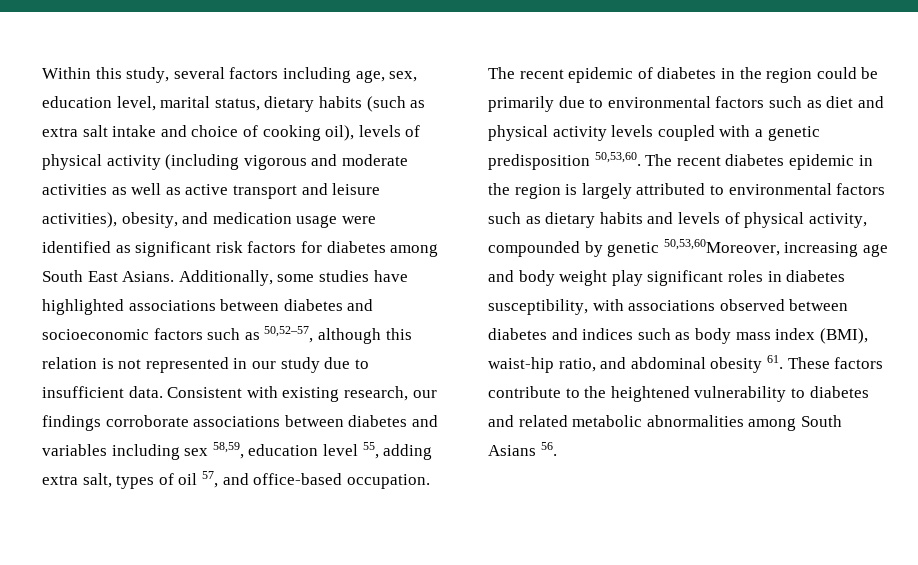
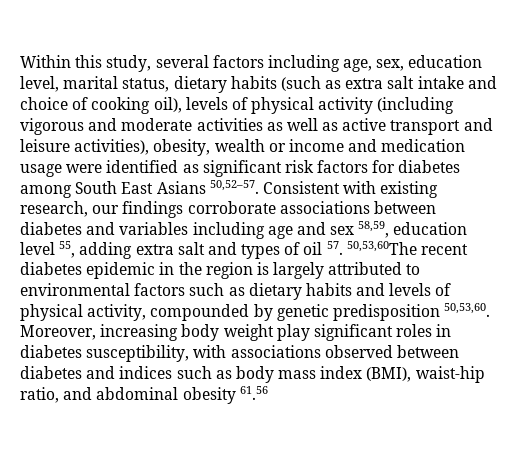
(178, 220) none -> [214,139,344,152] wealth or income
[122,270,408,286] [42,299,374,315] [42,326,412,344] [42,357,369,373] [42,386,163,398] Asians. Additionally, some studies have highlighted associations between diabetes and socioeconomic factors such as 50,52–57, although this relation is not represented in our study due to insufficient data. -> [156,180,259,194] Asians 50,52–57.
(180, 452) none -> [267,222,326,239] age and
[82,473,112,488] salt, -> [177,242,237,255] salt and
[201,471,430,489] [488,67,879,83] [488,96,884,112] [488,125,820,141] [488,152,673,170] 57, and office-based occupation. The recent epidemic of diabetes in the region could be primarily due to environmental factors such as diet and physical activity levels coupled with a genetic predisposition 50,53,60. The -> [326,241,417,255] 57. 50,53,60The
[663,239,888,257] [488,270,514,282] 50,53,60Moreover, increasing age and -> [332,303,491,321] [20,324,179,341] predisposition 50,53,60. Moreover, increasing
[766,355,884,369] [488,386,869,402] [488,415,842,431] [488,442,557,456] 61. These factors contribute to the heightened vulnerability to diabetes and related metabolic abnormalities among South Asians 56. -> [239,386,268,400] 61.56

